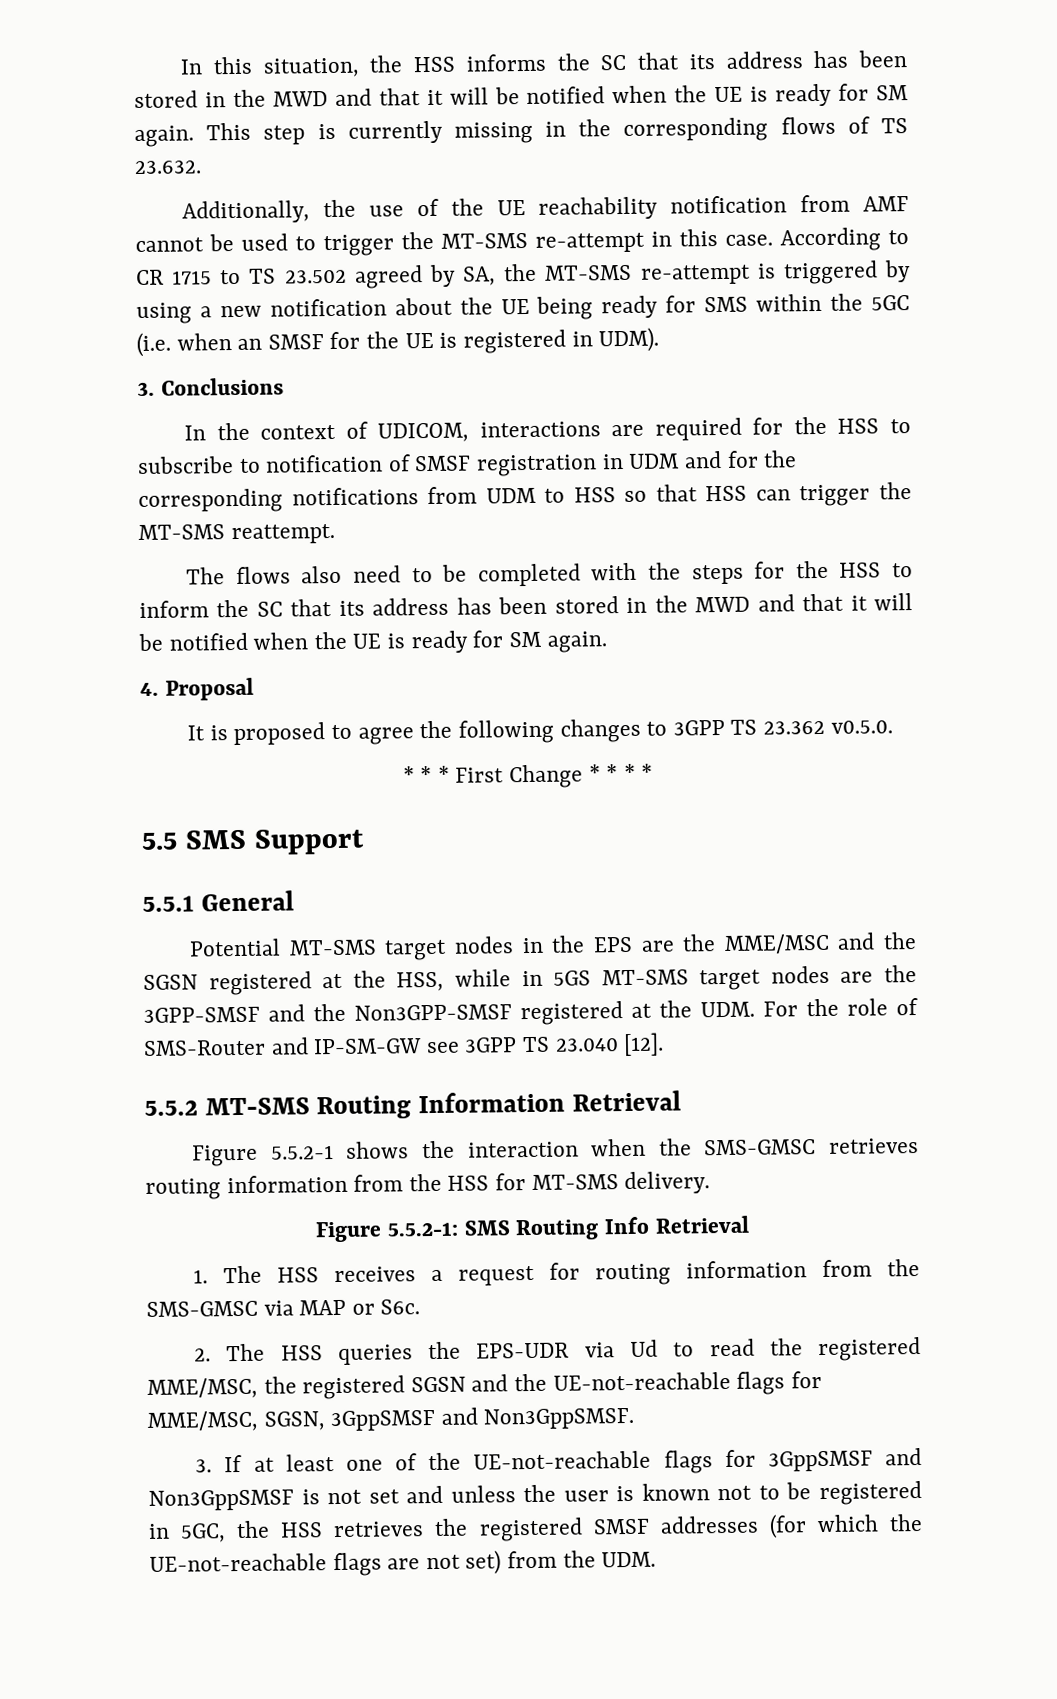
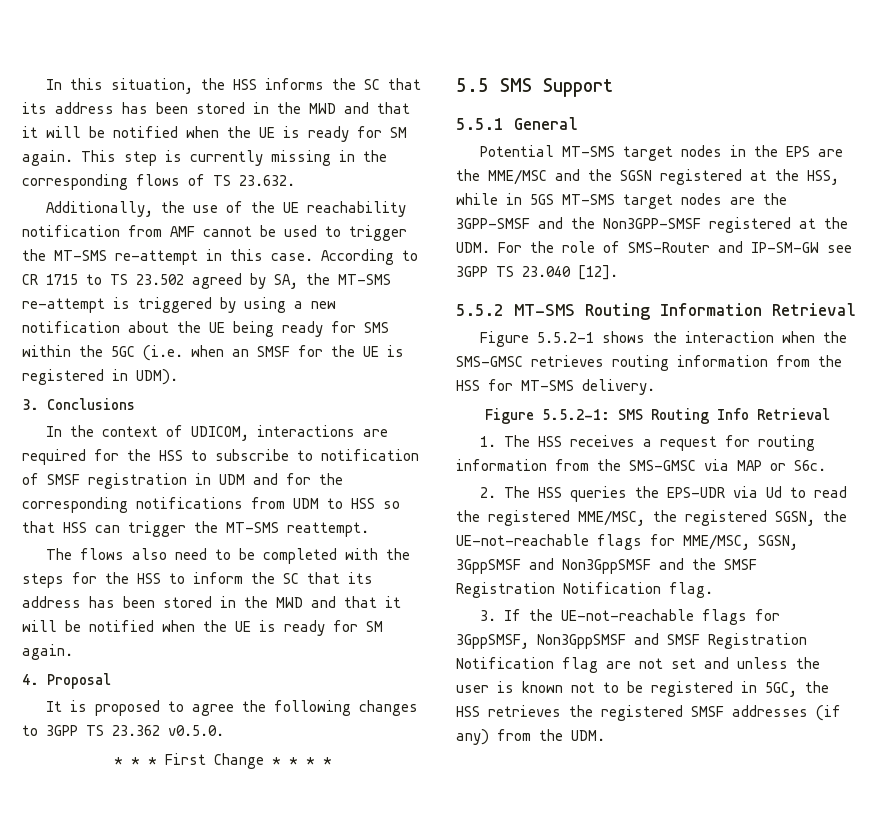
[410,1374,509,1393] SGSN and -> [775,511,815,526] SGSN,
[483,1407,635,1430] [195,1447,922,1474] [148,1489,320,1511] Non3GppSMSF. // 3. If at least one of the UE-not-reachable flags for 3GppSMSF and Non3GppSMSF is -> [562,558,757,574] [456,582,713,598] [480,609,781,625] [456,633,807,649] [456,657,631,673] Non3GppSMSF and the SMSF Registration Notification flag. // 3. If the UE-not-reachable flags for 3GppSMSF, Non3GppSMSF and SMSF Registration Notification flag are
[768,1513,924,1539] [149,1550,502,1577] (for which the UE-not-reachable flags are not set) -> [816,705,841,721] [456,729,489,745] (if any)

